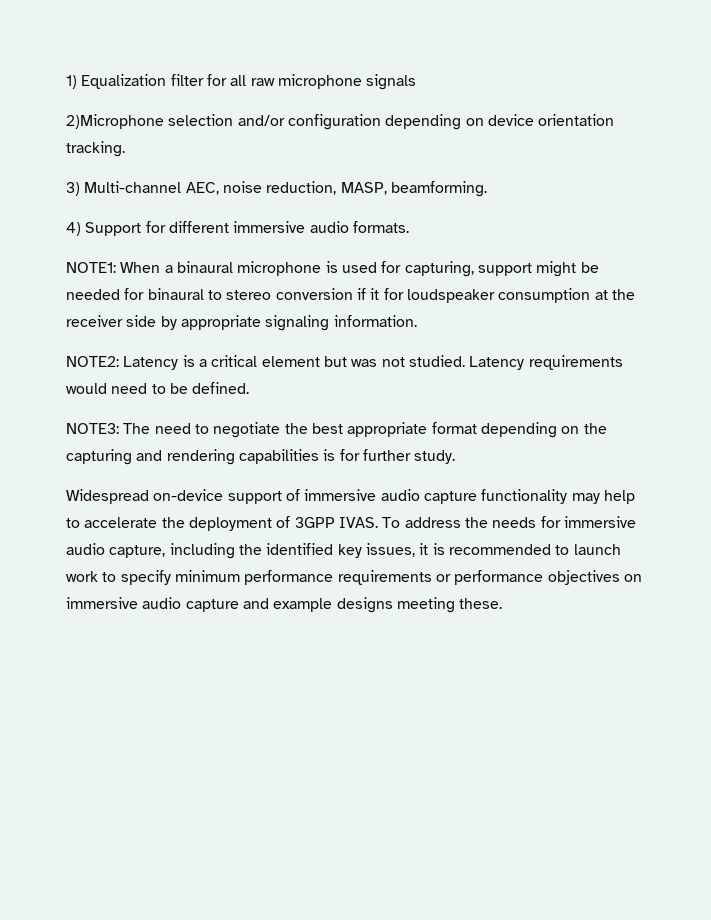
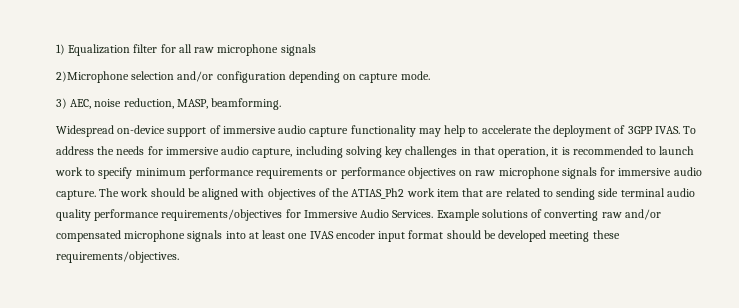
[487,114,615,126] [66,141,125,157] device orientation tracking. -> [359,71,430,83] capture mode.
[84,181,182,193] Multi-channel -> (67, 103) none
[66,221,409,236] [66,261,599,277] [66,288,635,303] [66,315,417,331] [66,355,623,370] [66,382,250,394] [66,422,607,438] [66,449,456,465] // 4) Support for different immersive audio formats. // NOTE1: When a binaural microphone is used for capturing, support might be needed for binaural to stereo conversion if it for loudspeaker consumption at the receiver side by appropriate signaling information. // NOTE2: Latency is a critical element but was not studied. Latency requirements would need to be defined. // NOTE3: The need to negotiate the best appropriate format depending on the capturing and rendering capabilities is for further study. -> (282, 104) none
[238,543,415,558] the identified key issues, -> [345,146,549,158] solving key challenges in that operation,
[66,597,503,613] immersive audio capture and example designs meeting these. -> [475,167,702,179] [56,188,695,200] [56,209,661,221] [56,230,620,242] [56,251,179,263] raw microphone signals for immersive audio capture. The work should be aligned with objectives of the ATIAS_Ph2 work item that are related to sending side terminal audio quality performance requirements/objectives for Immersive Audio Services. Example solutions of converting raw and/or compensated microphone signals into at least one IVAS encoder input format should be developed meeting these requirements/objectives.

